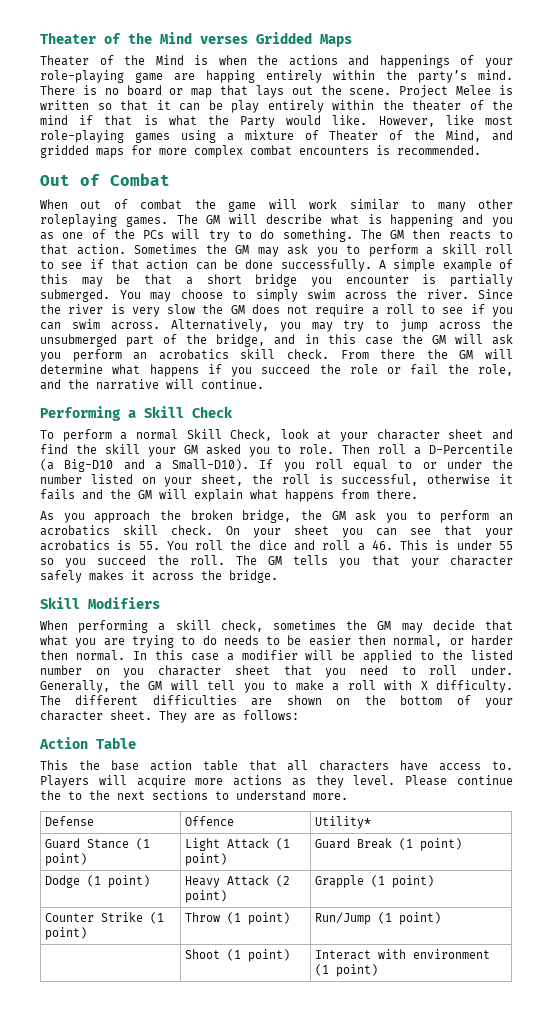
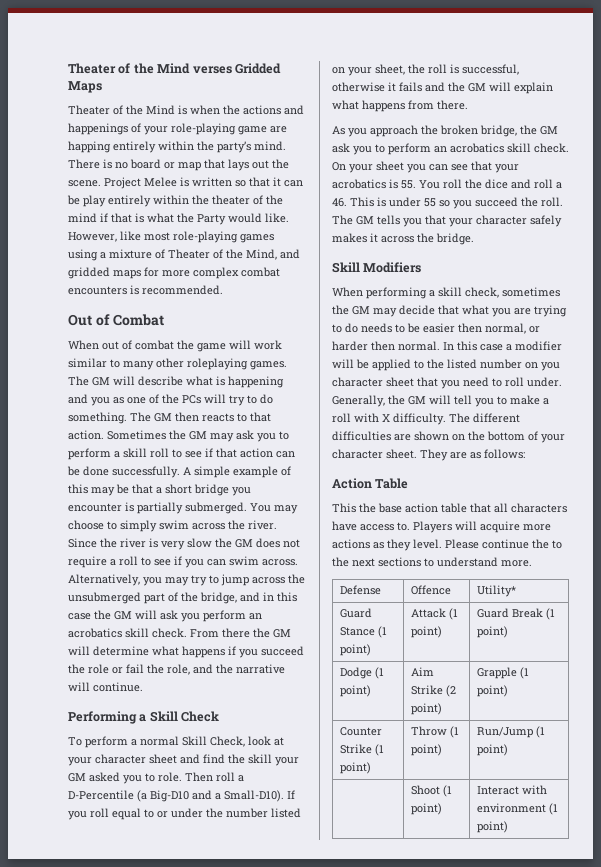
[185,838,221,851] Light -> (372, 650) none
[185,875,270,888] Heavy Attack -> [411,667,435,676] [411,685,444,695] Aim Strike

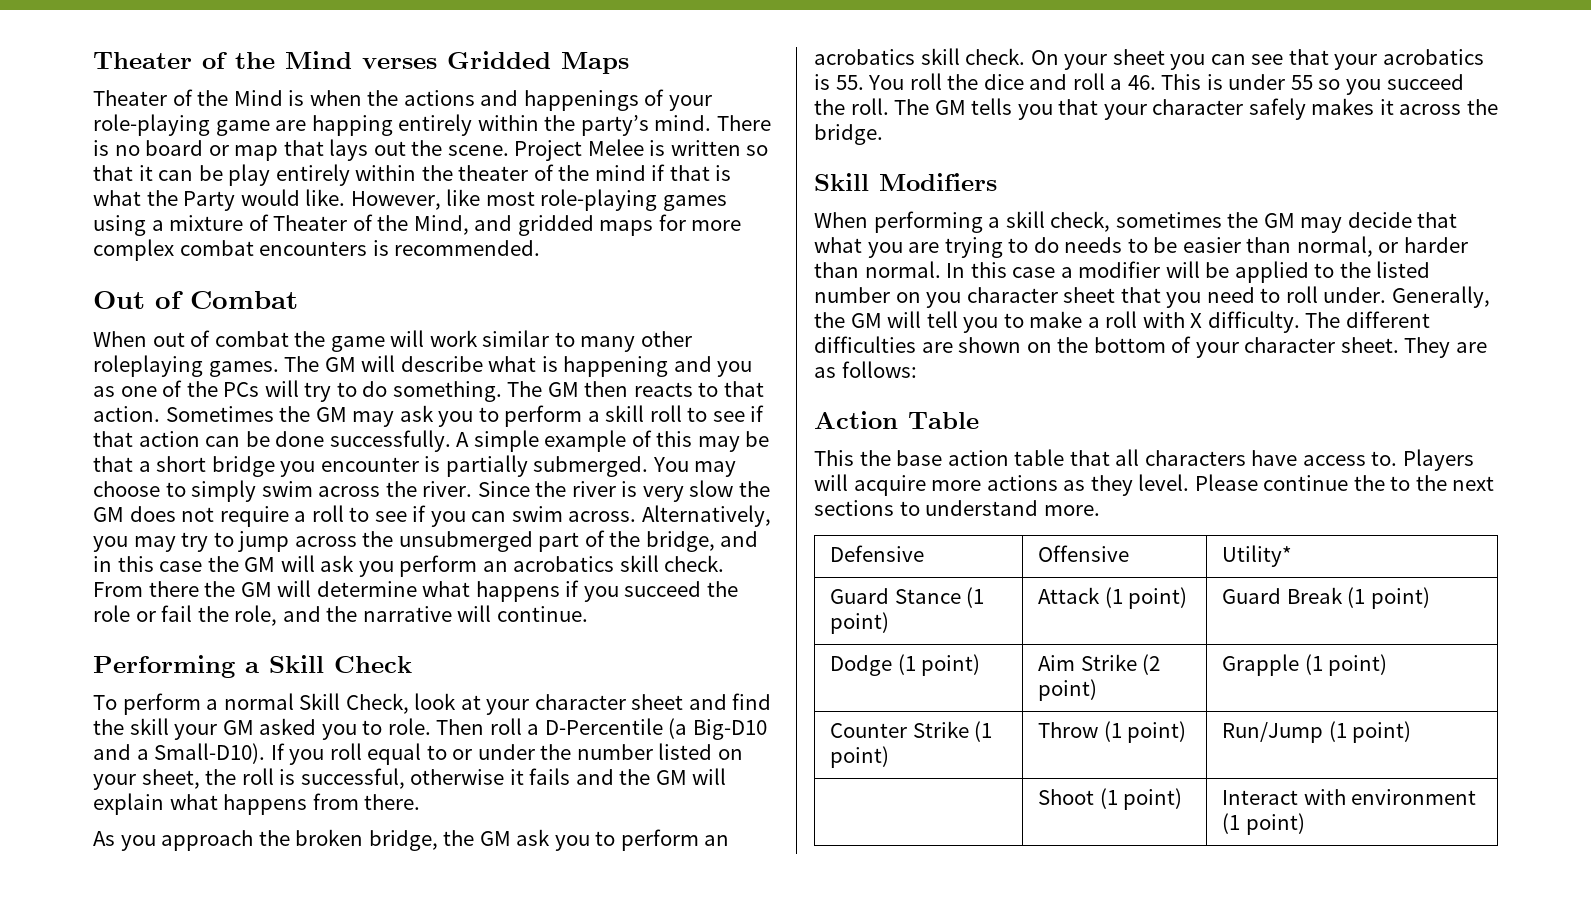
[458,323,482,333] then -> [1246,237,1292,253] than
[371,341,395,351] then -> [814,262,859,278] than
[340,585,382,595] [411,585,452,595] Defense | Offence -> [829,545,924,562] [1037,545,1129,562] Defensive | Offensive

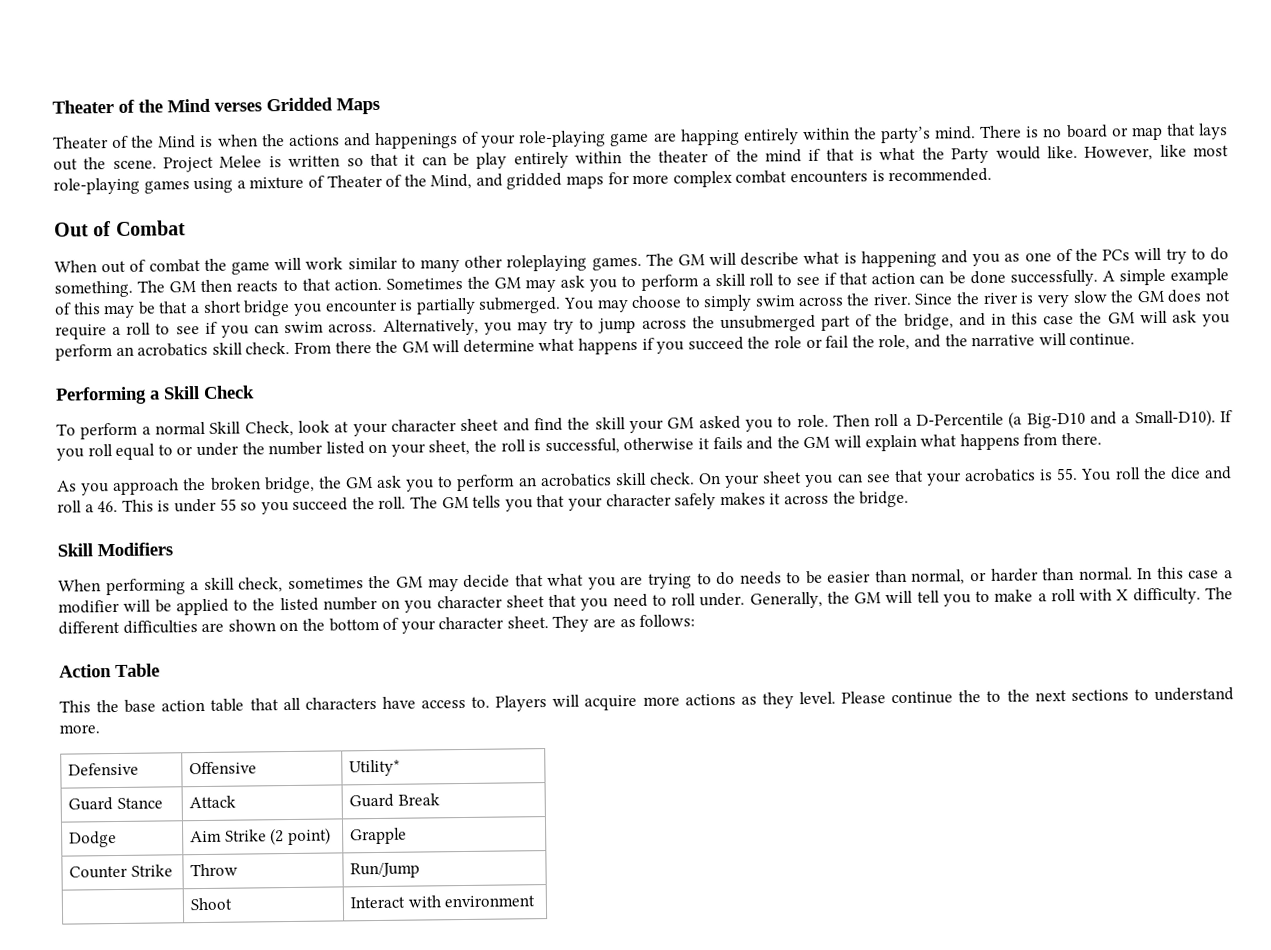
[966,587,985,608] [829,612,889,634] (1 point) -> (163, 803) none
[1104,587,1188,609] (1 point) -> (237, 802) none
[1347,587,1430,609] (1 point) -> (440, 799) none
[897,654,981,676] (1 point) -> (118, 839) none
[1304,654,1388,676] (1 point) -> (408, 836) none
[974,721,993,742] [829,746,889,768] (1 point) -> (173, 870) none
[1103,721,1187,743] (1 point) -> (239, 870) none
[1328,721,1412,743] (1 point) -> (421, 870) none
[1099,788,1183,810] (1 point) -> (233, 904) none
[1221,813,1305,835] (1 point) -> (536, 901) none

